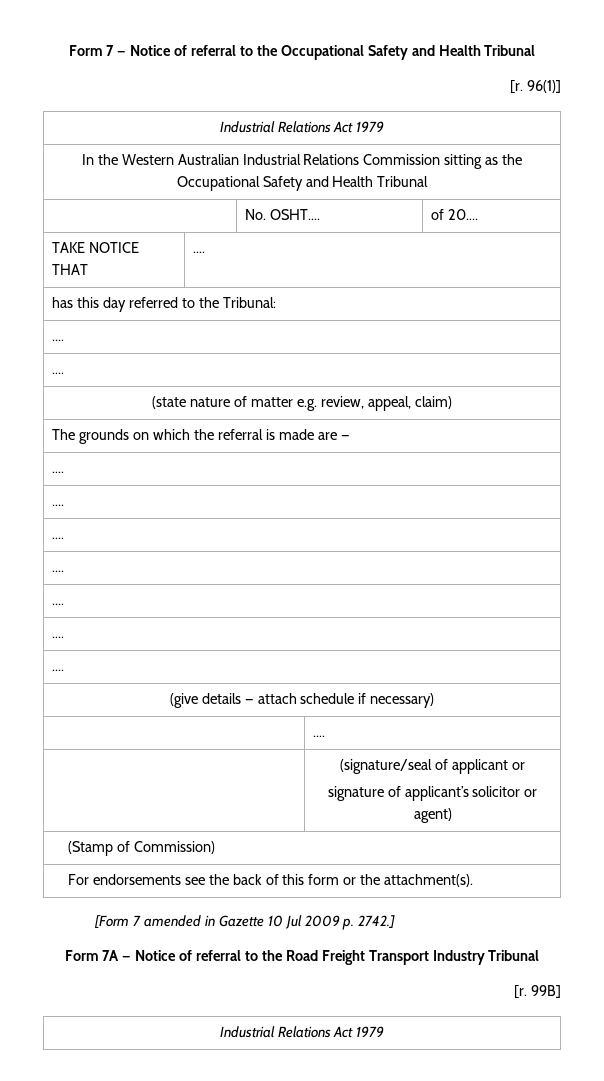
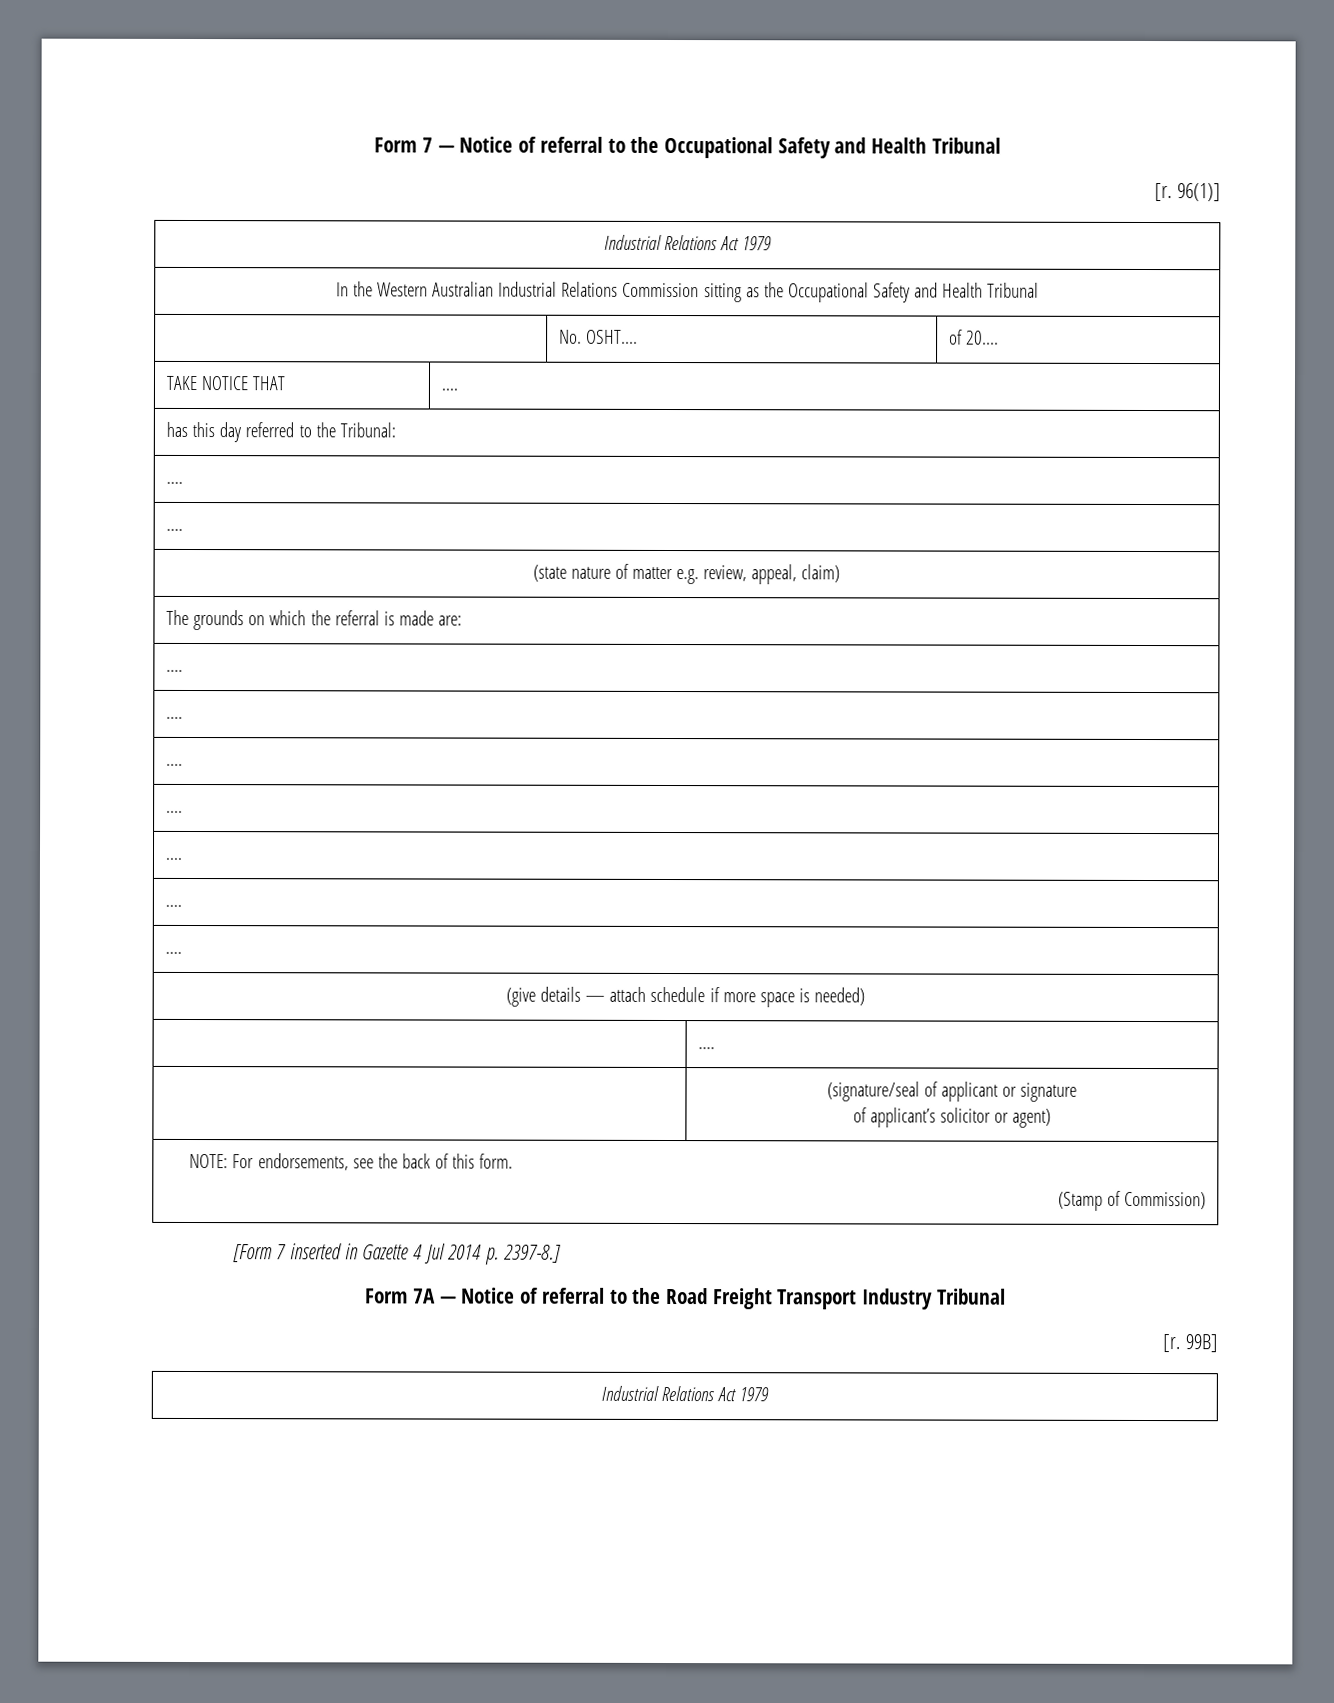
[317,432,350,440] are — -> [438,615,463,626] are:
[370,693,435,708] necessary) -> [722,987,866,1008] more space is needed)
[327,786,384,801] // signature -> [1020,1082,1078,1102] signature //
[67,841,215,856] [67,874,181,885] (Stamp of Commission) // For endorsements -> [189,1153,349,1171] NOTE: For endorsements,
[308,874,474,887] form or the attachment(s). -> [479,1153,514,1169] [1057,1190,1206,1211] form. // (Stamp of Commission)
[143,915,201,927] amended -> [289,1243,342,1260] inserted
[267,915,396,930] 10 Jul 2009 p. 2742.] -> [412,1243,561,1265] 4 Jul 2014 p. 2397-8.]

